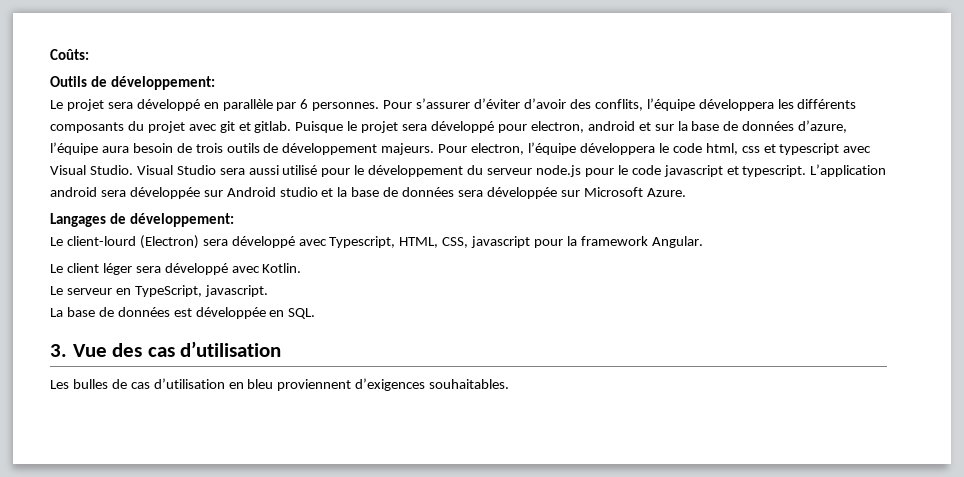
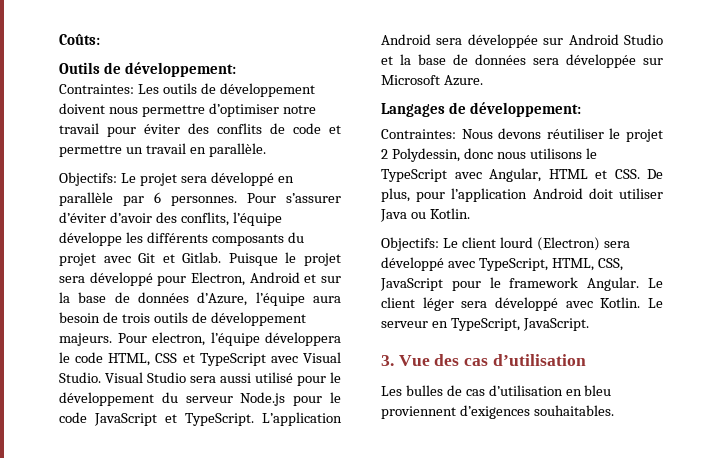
(215, 83) none -> [59,83,315,97] [59,103,316,117] [59,123,341,137] [59,143,266,157] [59,172,117,186] Contraintes: Les outils de développement doivent nous permettre d’optimiser notre travail pour éviter des conflits de code et permettre un travail en parallèle. // Objectifs:
[698,99,774,111] développera -> [59,232,122,246] développe
[219,121,292,133] git et gitlab. -> [138,252,222,263] Git et Gitlab.
[530,121,635,133] electron, android -> [191,272,300,286] Electron, Android
[798,120,848,133] d’azure, -> [197,292,248,306] d’Azure,
[705,143,840,155] html, css et typescript -> [108,353,266,366] HTML, CSS et TypeScript
[535,165,581,177] node.js -> [240,392,286,406] Node.js
[663,164,887,177] [50,187,97,197] javascript et typescript. L’application android -> [94,412,342,426] [381,34,431,45] JavaScript et TypeScript. L’application Android
[279,187,318,197] studio -> [624,34,663,45] Studio
[50,236,136,246] Le client-lourd -> [381,128,663,142] [381,148,597,162] [381,168,663,182] [381,188,663,202] [380,208,470,222] [381,237,533,251] Contraintes: Nous devons réutiliser le projet 2 Polydessin, donc nous utilisons le TypeScript avec Angular, HTML et CSS. De plus, pour l’application Android doit utiliser Java ou Kotlin. // Objectifs: Le client lourd
[329,236,396,248] Typescript, -> [478,258,548,271] TypeScript,
[471,236,578,248] javascript pour la -> [380,277,501,291] JavaScript pour le
(703, 242) // -> (640, 284) none
(302, 268) // -> (641, 302) none
[204,285,268,297] [50,307,316,319] javascript. // La base de données est développée en SQL. -> [522,318,589,331] JavaScript.

